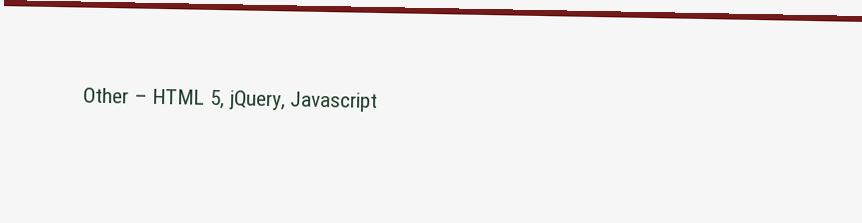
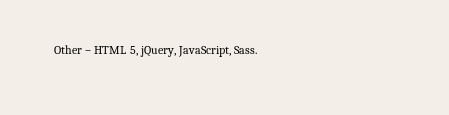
[289,91,379,113] Javascript -> [178,46,258,57] JavaScript, Sass.

